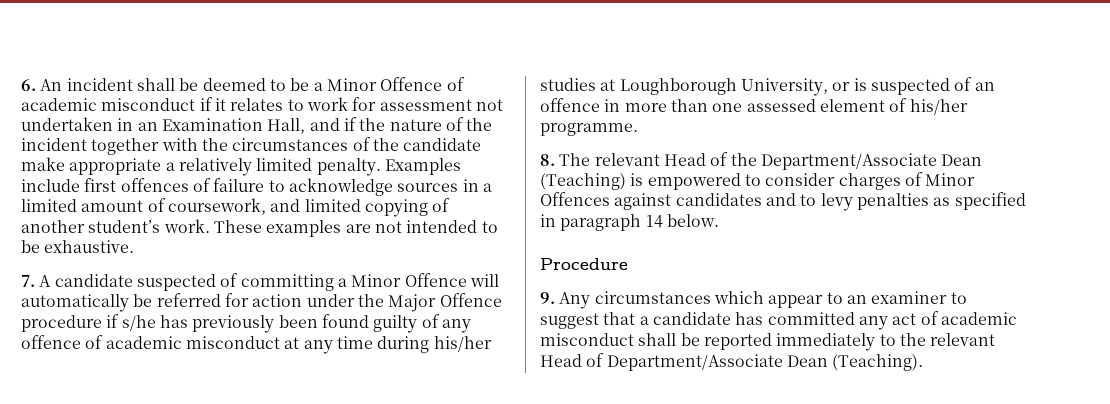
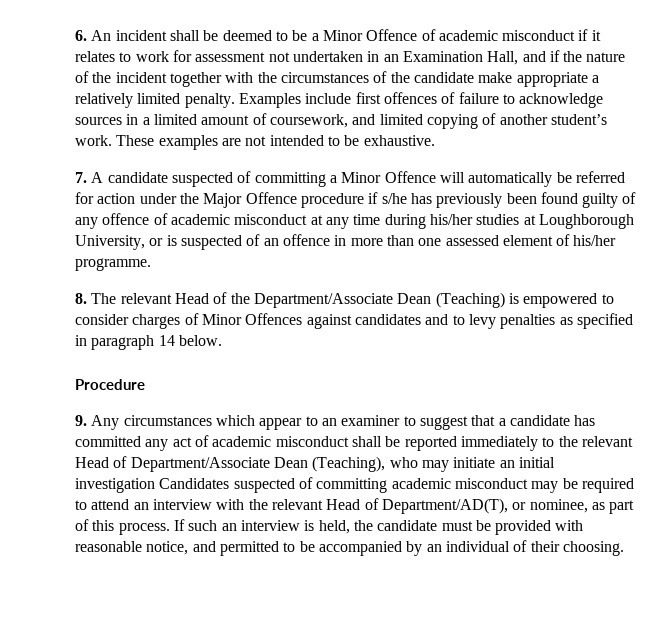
[832,354,924,371] (Teaching). -> [312,456,555,472] [75,477,634,493] [75,498,635,514] [75,519,584,535] [75,540,624,556] (Teaching), who may initiate an initial investigation Candidates suspected of committing academic misconduct may be required to attend an interview with the relevant Head of Department/AD(T), or nominee, as part of this process. If such an interview is held, the candidate must be provided with reasonable notice, and permitted to be accompanied by an individual of their choosing.

